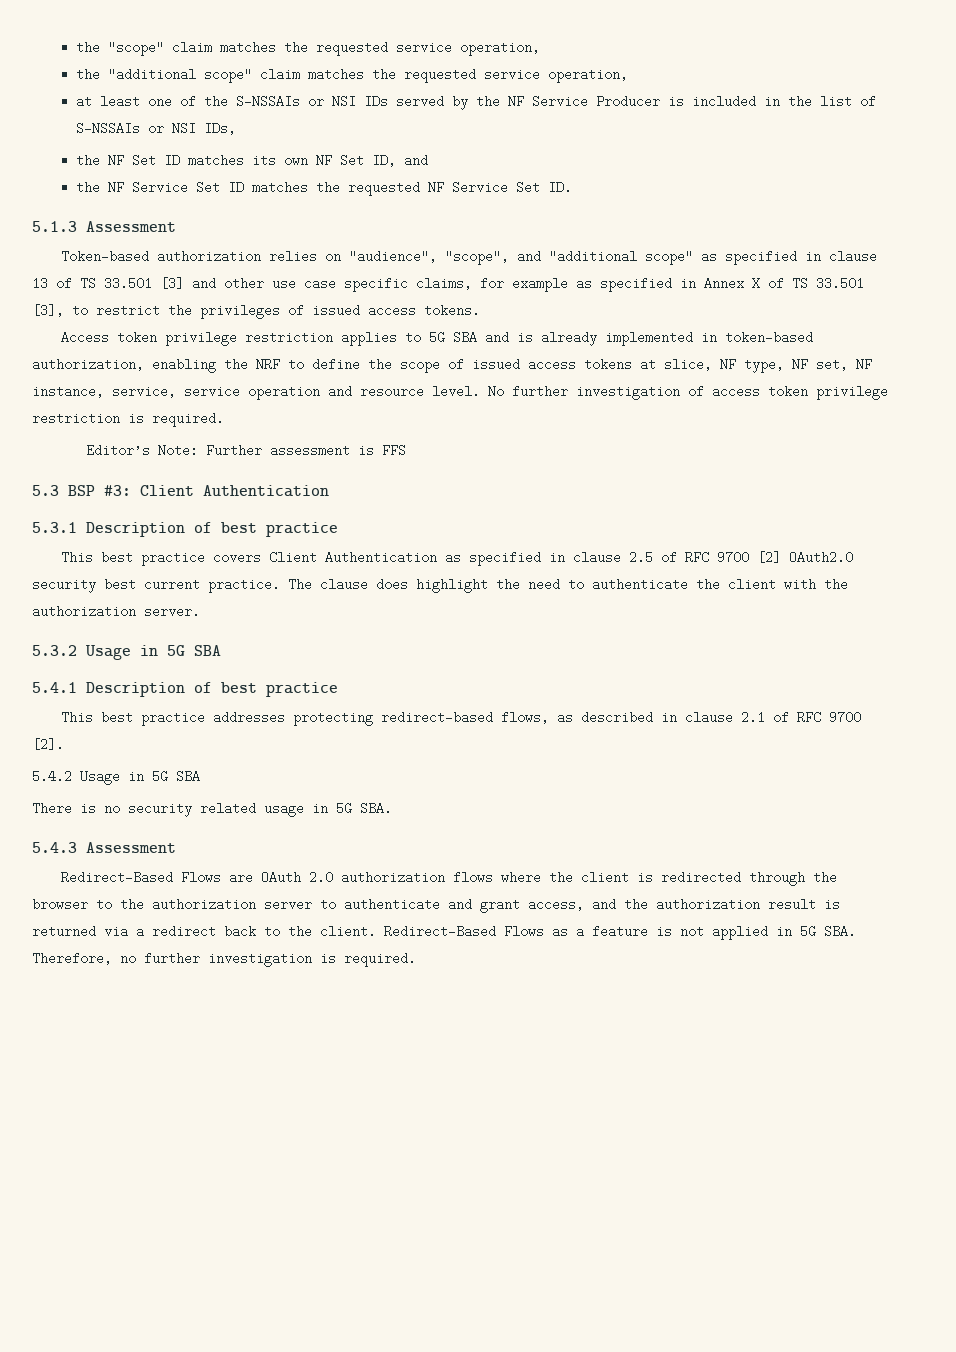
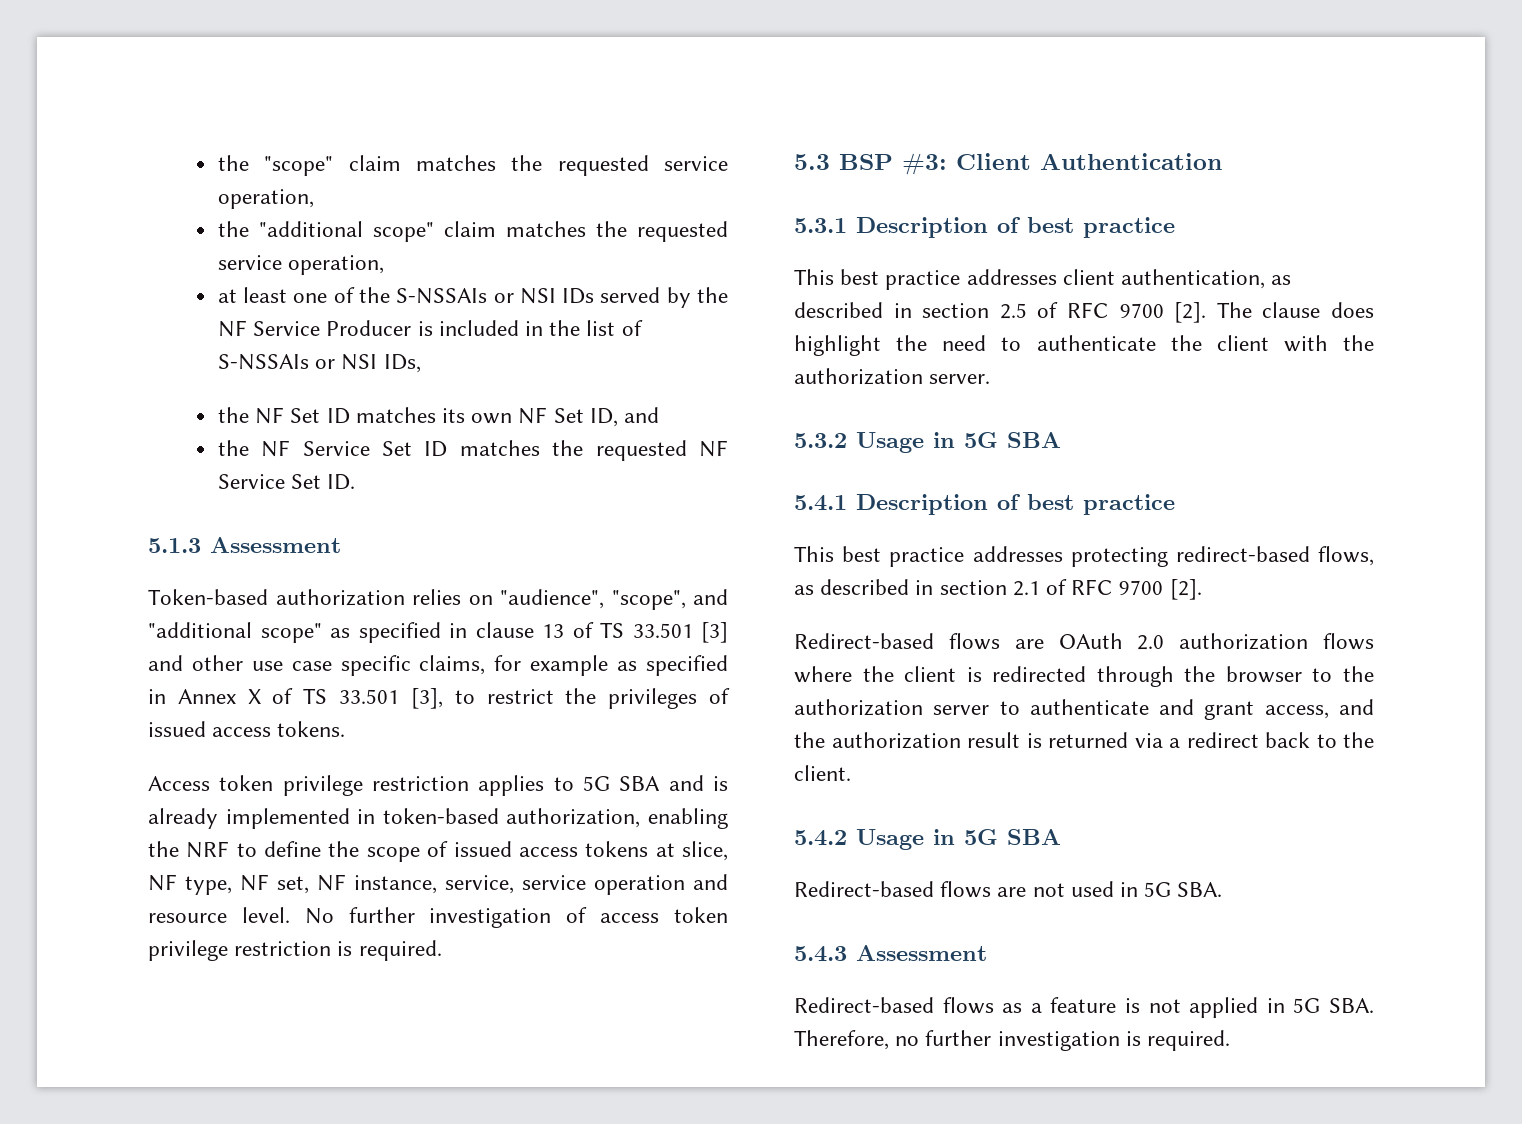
[85,444,406,457] // Editor’s Note: Further assessment is FFS -> (442, 950) none
[212,551,853,566] [32,578,280,593] covers Client Authentication as specified in clause 2.5 of RFC 9700 [2] OAuth2.0 security best current practice. -> [966,269,1292,289] [794,302,1207,323] addresses client authentication, as described in section 2.5 of RFC 9700 [2].
[684,711,733,724] clause -> [939,580,1007,595] section
[32,770,200,785] [32,802,392,817] [32,842,176,853] [60,871,221,884] 5.4.2 Usage in 5G SBA // There is no security related usage in 5G SBA. // 5.4.3 Assessment // Redirect-Based Flows -> [794,633,1000,650] Redirect-based flows
[384,925,544,938] Redirect-Based Flows -> [794,829,1061,850] [794,881,1223,898] [794,945,987,962] [794,997,994,1014] // 5.4.2 Usage in 5G SBA // Redirect-based flows are not used in 5G SBA. // 5.4.3 Assessment // Redirect-based flows

